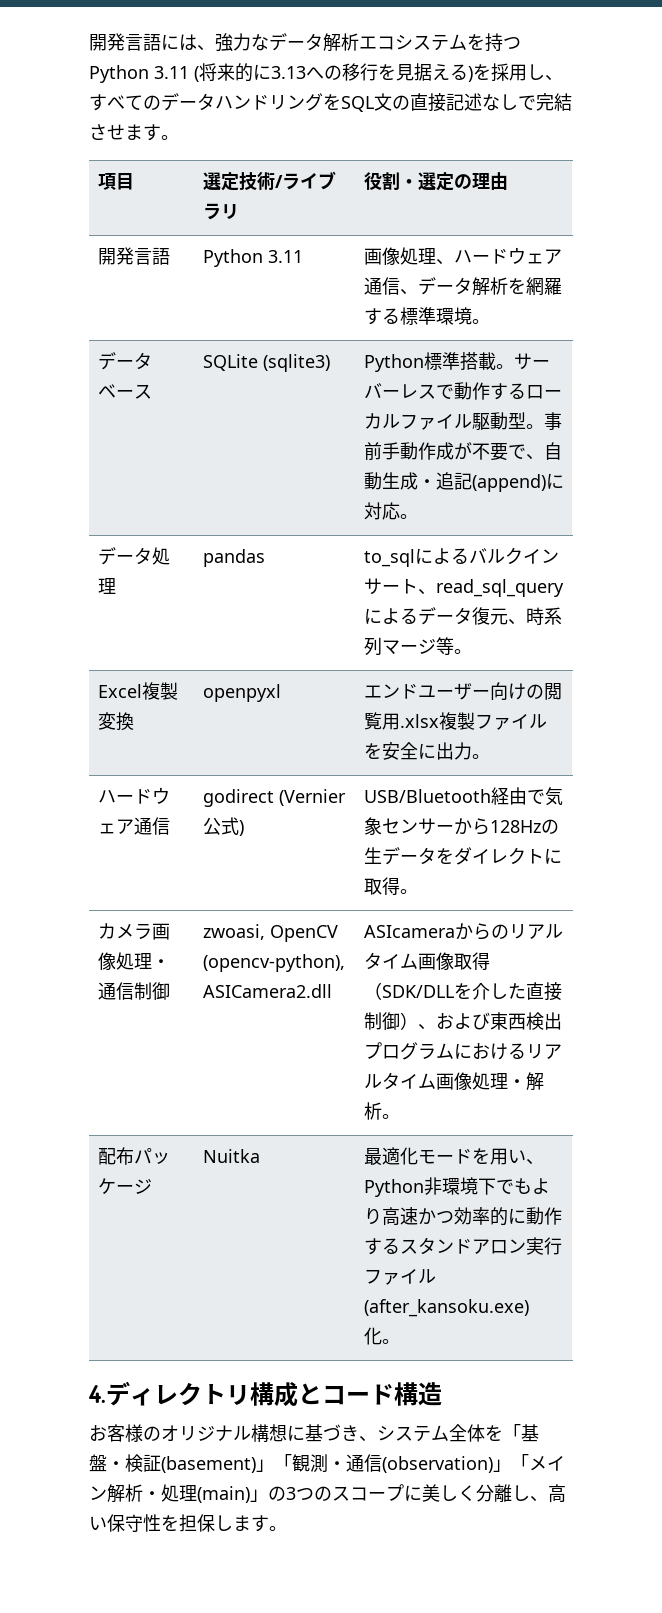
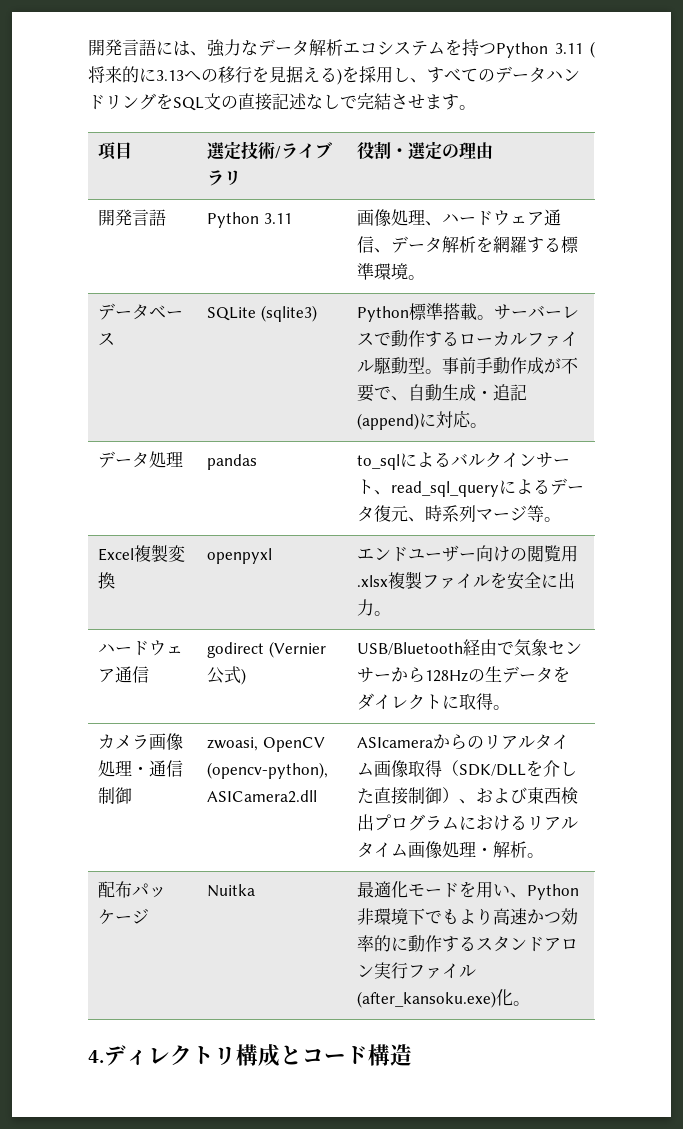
[89,1424,539,1442] [89,1454,565,1473] [89,1484,566,1503] [89,1514,287,1532] // お客様のオリジナル構想に基づき、システム全体を「基盤・検証(basement)」「観測・通信(observation)」「メイン解析・処理(main)」の3つのスコープに美しく分離し、高い保守性を担保します。 -> (412, 1055) none

